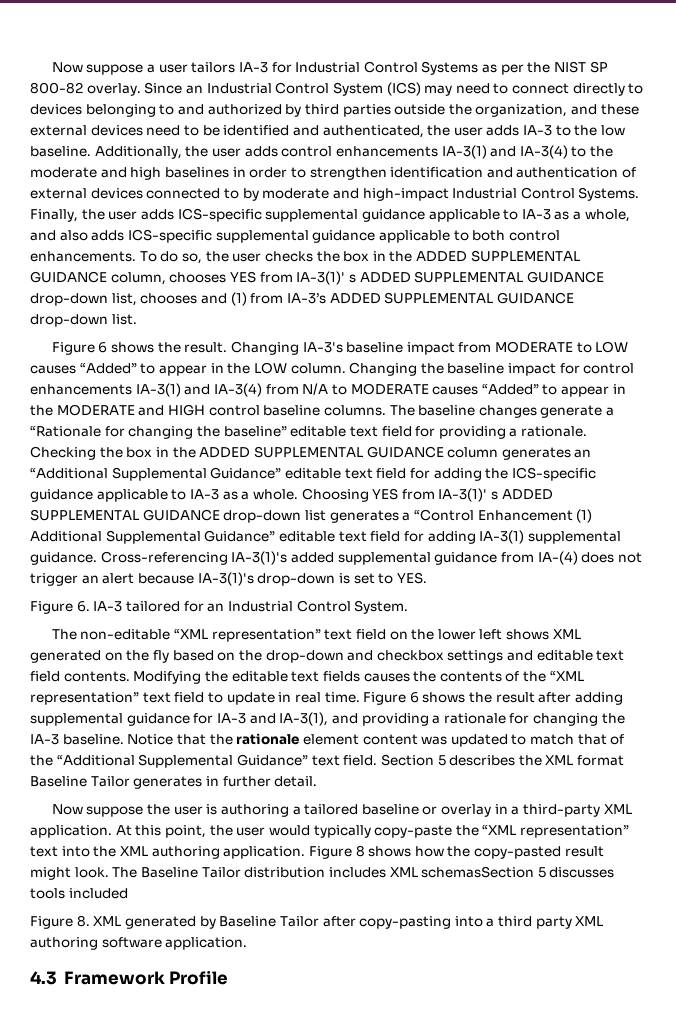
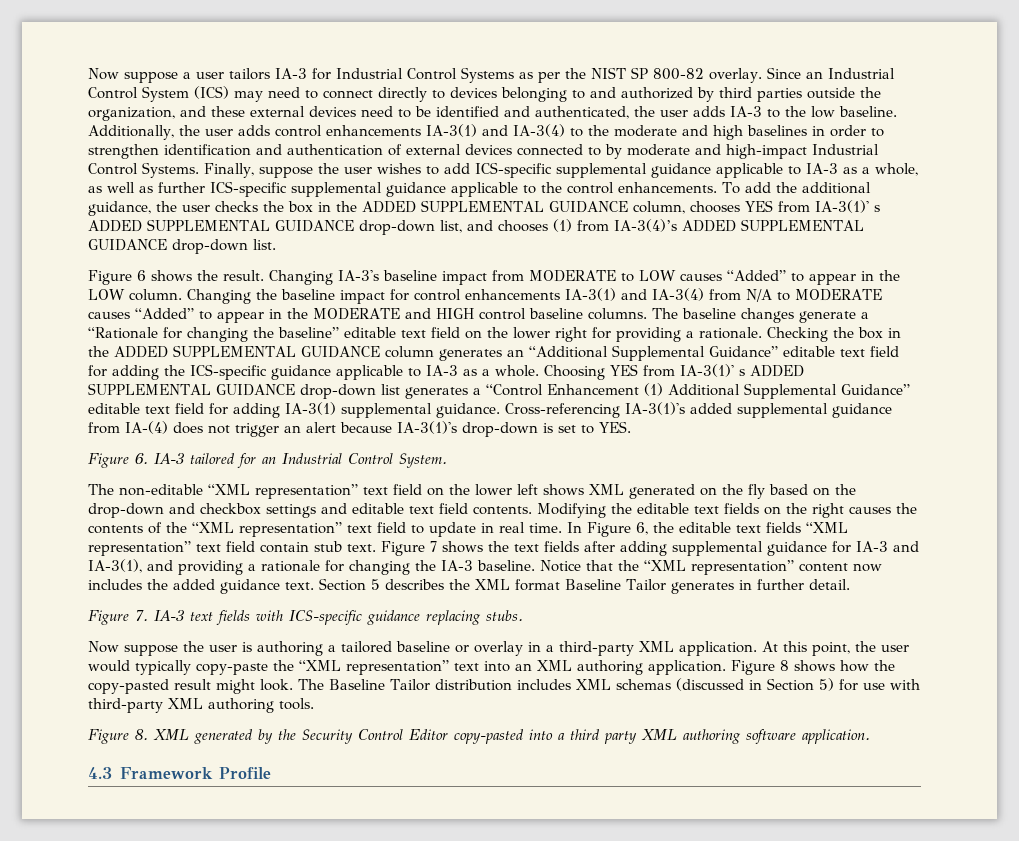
[81,209,174,220] the user adds -> [258,163,470,178] suppose the user wishes to add
[30,229,506,243] and also adds ICS-specific supplemental guidance applicable to both -> [88,181,562,197] as well as further ICS-specific supplemental guidance applicable to the
[160,251,202,264] do so, -> [744,182,871,194] [88,201,151,216] add the additional guidance,
[140,293,227,304] chooses and -> [466,220,548,232] and chooses
[286,293,326,304] IA-3’s -> [613,219,677,232] IA-3(4)’s
(412, 431) none -> [465,327,587,342] on the lower right
(360, 676) none -> [764,503,844,518] on the right
[363,692,535,705] Figure 6 shows the result -> [567,522,848,537] [88,541,579,556] In Figure 6, the editable text fields “XML representation” text field contain stub text. Figure 7 shows the text fields
[236,733,625,747] [30,754,378,768] rationale element content was updated to match that of the “Additional Supplemental Guidance” text field. -> [644,560,882,575] [88,579,314,594] “XML representation” content now includes the added guidance text.
(318, 781) none -> [88,610,523,625] // Figure 7. IA-3 text fields with ICS-specific guidance replacing stubs.
[93,846,117,857] the -> [515,663,532,671] an
[421,866,615,878] [30,888,128,899] schemasSection 5 discusses tools included -> [615,678,920,691] [88,698,314,713] schemas (discussed in Section 5) for use with third-party XML authoring tools.
[219,916,452,929] Baseline Tailor after copy-pasting -> [278,729,524,744] the Security Control Editor copy-pasted

